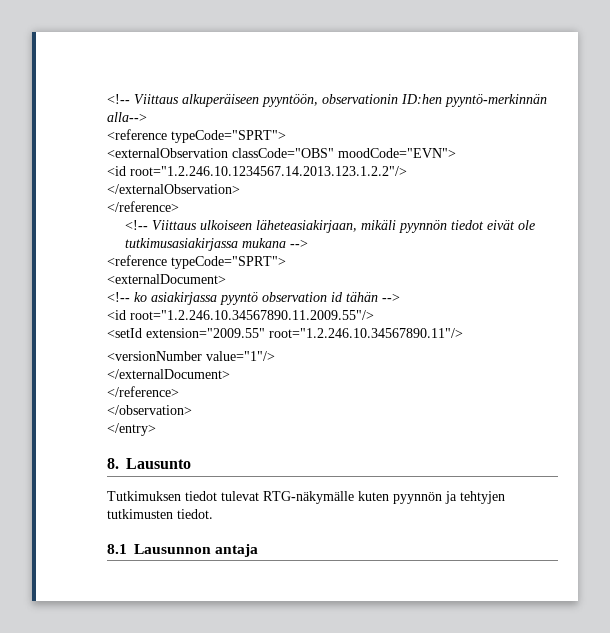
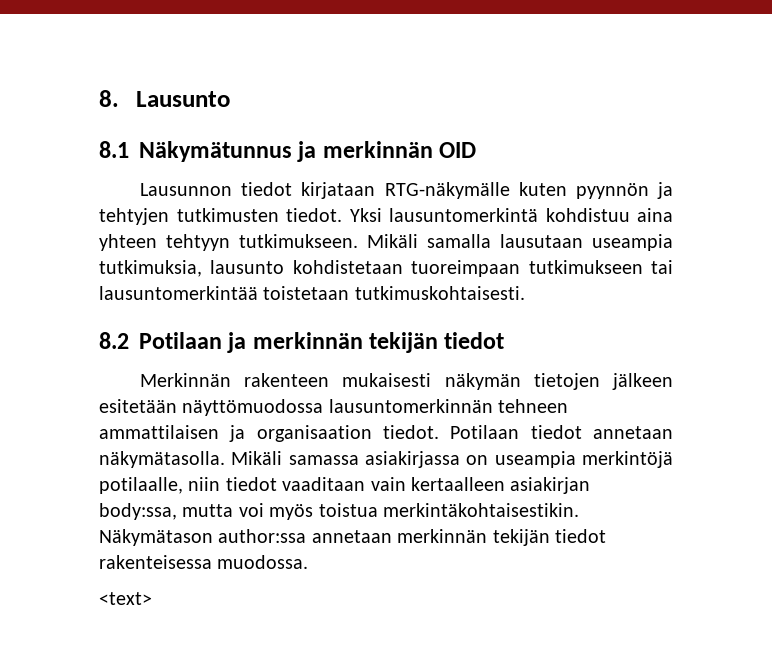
[107,94,547,107] [107,112,147,122] [107,129,286,143] [107,148,456,158] [107,166,407,176] [107,184,240,194] [107,201,179,212] [124,220,535,233] [124,238,308,251] [107,255,286,269] [107,274,226,284] [107,292,400,305] [107,310,374,320] [107,328,463,338] [107,351,275,361] [107,369,230,379] [107,386,179,397] [107,405,192,415] [107,423,156,436] [107,458,191,469] [107,491,259,501] <!-- Viittaus alkuperäiseen pyyntöön, observationin ID:hen pyyntö-merkinnän alla--> // <reference typeCode="SPRT"> // <externalObservation classCode="OBS" moodCode="EVN"> // <id root="1.2.246.10.1234567.14.2013.123.1.2.2"/> // </externalObservation> // </reference> // <!-- Viittaus ulkoiseen läheteasiakirjaan, mikäli pyynnön tiedot eivät ole tutkimusasiakirjassa mukana --> // <reference typeCode="SPRT"> // <externalDocument> // <!-- ko asiakirjassa pyyntö observation id tähän --> // <id root="1.2.246.10.34567890.11.2009.55"/> // <setId extension="2009.55" root="1.2.246.10.34567890.11"/> // <versionNumber value="1"/> // </externalDocument> // </reference> // </observation> // </entry> // 8. Lausunto // Tutkimuksen tiedot tulevat -> [99,90,231,107] [99,141,477,162] [140,182,376,199] 8. Lausunto // 8.1 Näkymätunnus ja merkinnän OID // Lausunnon tiedot kirjataan
[107,544,259,557] // 8.1 Lausunnon antaja -> [349,208,673,222] [99,234,673,251] [99,260,673,277] [99,286,525,300] [99,332,505,353] [140,373,673,390] [99,399,569,416] [99,425,673,442] [99,451,673,468] [99,477,591,494] [99,503,579,520] [99,529,606,546] [99,555,309,569] [99,592,152,605] Yksi lausuntomerkintä kohdistuu aina yhteen tehtyyn tutkimukseen. Mikäli samalla lausutaan useampia tutkimuksia, lausunto kohdistetaan tuoreimpaan tutkimukseen tai lausuntomerkintää toistetaan tutkimuskohtaisesti. // 8.2 Potilaan ja merkinnän tekijän tiedot // Merkinnän rakenteen mukaisesti näkymän tietojen jälkeen esitetään näyttömuodossa lausuntomerkinnän tehneen ammattilaisen ja organisaation tiedot. Potilaan tiedot annetaan näkymätasolla. Mikäli samassa asiakirjassa on useampia merkintöjä potilaalle, niin tiedot vaaditaan vain kertaalleen asiakirjan body:ssa, mutta voi myös toistua merkintäkohtaisestikin. Näkymätason author:ssa annetaan merkinnän tekijän tiedot rakenteisessa muodossa. // <text>

